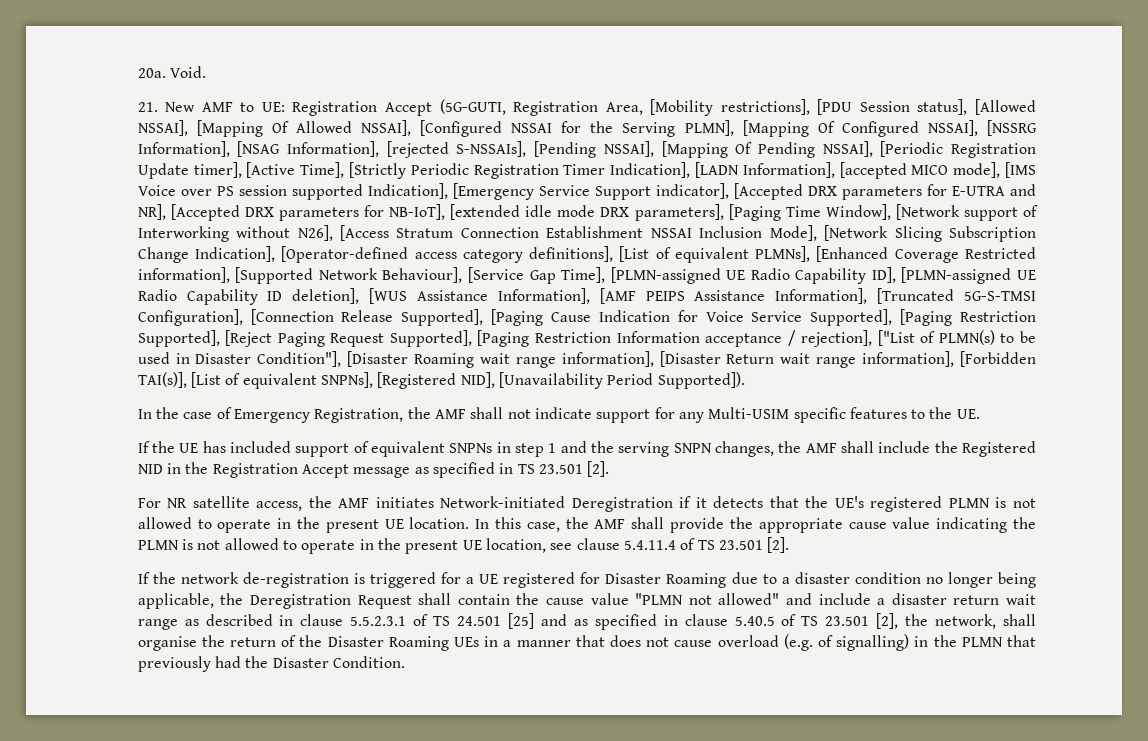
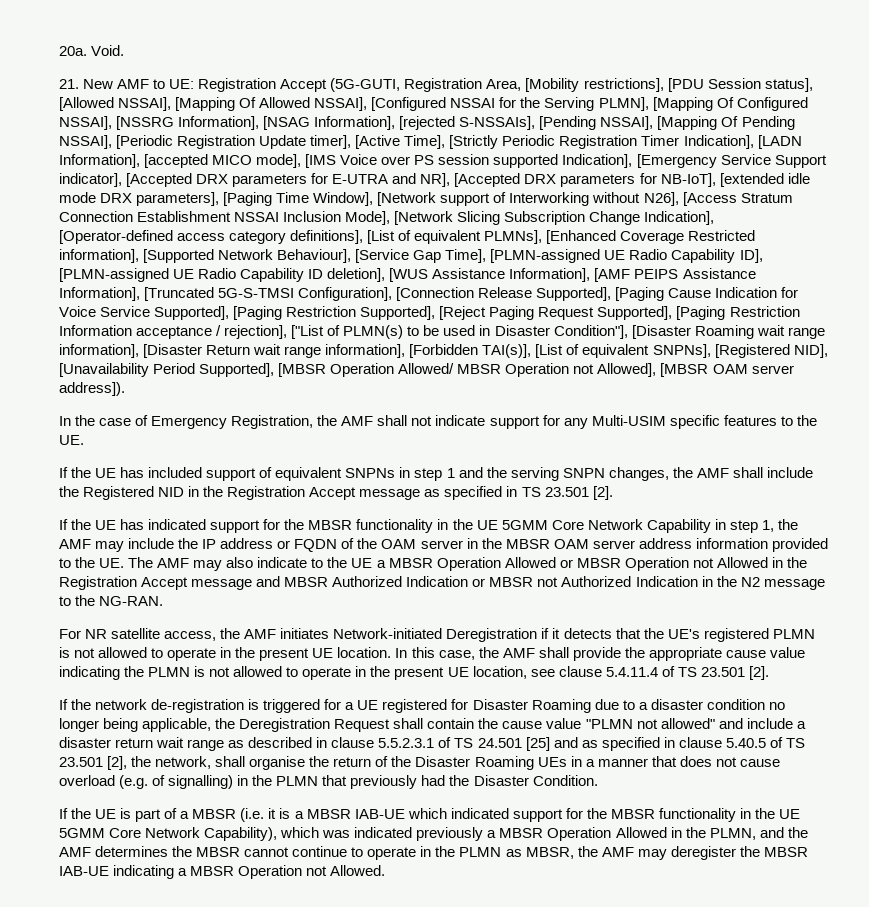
[657,372,745,389] Supported]). -> [199,363,794,377] [58,382,125,396] Supported], [MBSR Operation Allowed/ MBSR Operation not Allowed], [MBSR OAM server address]).
(610, 469) none -> [58,519,798,533] [58,538,828,552] [58,557,808,571] [58,576,825,590] [58,595,164,606] // If the UE has indicated support for the MBSR functionality in the UE 5GMM Core Network Capability in step 1, the AMF may include the IP address or FQDN of the OAM server in the MBSR OAM server address information provided to the UE. The AMF may also indicate to the UE a MBSR Operation Allowed or MBSR Operation not Allowed in the Registration Accept message and MBSR Authorized Indication or MBSR not Authorized Indication in the N2 message to the NG-RAN.
(405, 662) none -> [58,808,801,822] [58,827,808,841] [58,846,808,860] [58,865,386,879] // If the UE is part of a MBSR (i.e. it is a MBSR IAB-UE which indicated support for the MBSR functionality in the UE 5GMM Core Network Capability), which was indicated previously a MBSR Operation Allowed in the PLMN, and the AMF determines the MBSR cannot continue to operate in the PLMN as MBSR, the AMF may deregister the MBSR IAB-UE indicating a MBSR Operation not Allowed.

